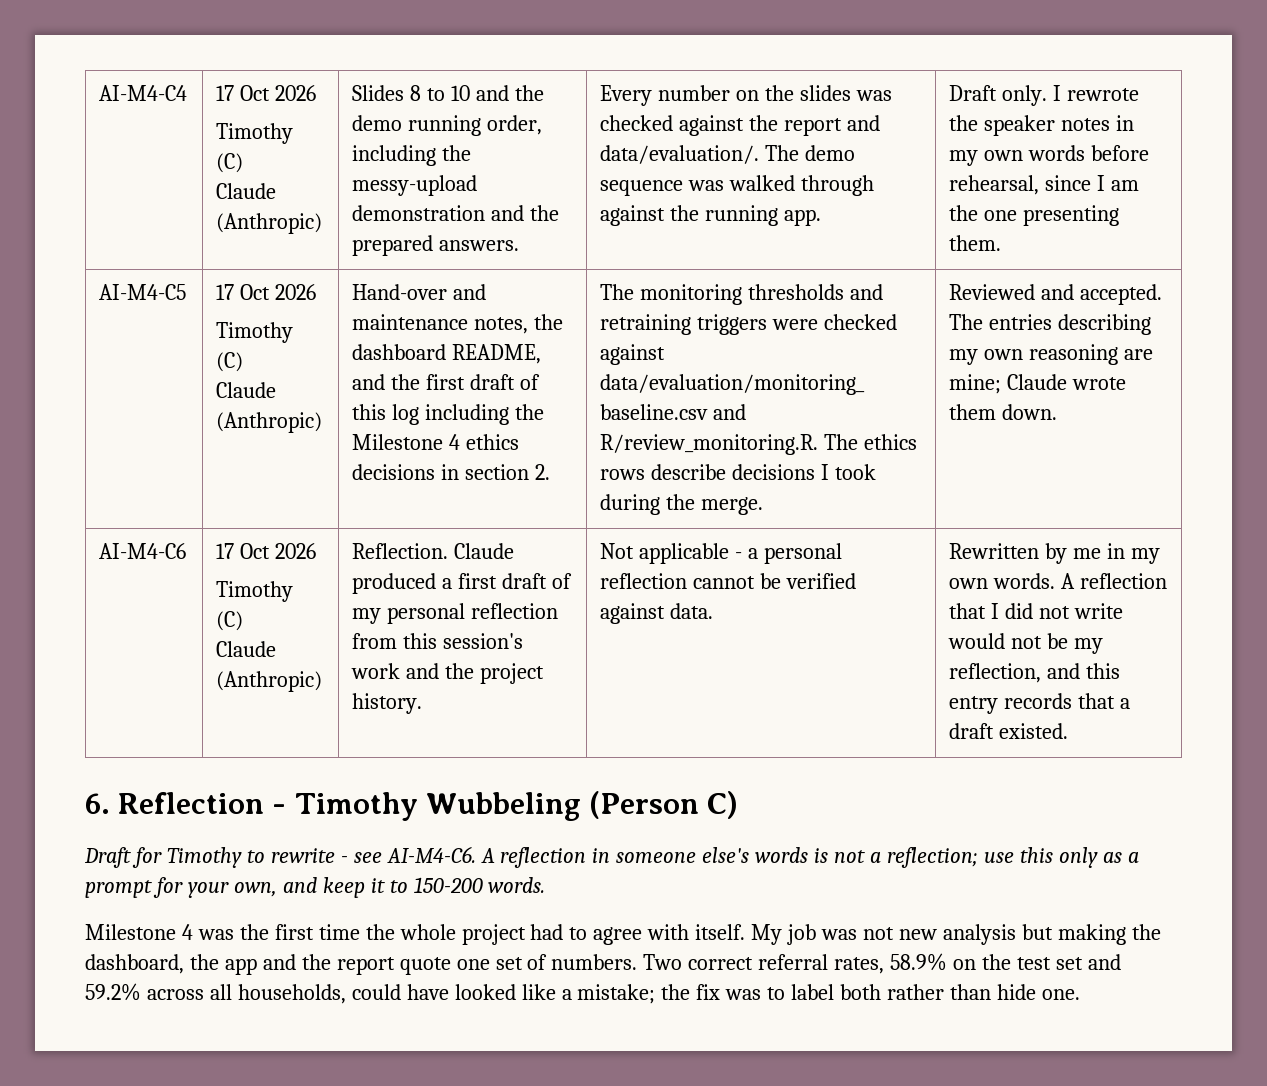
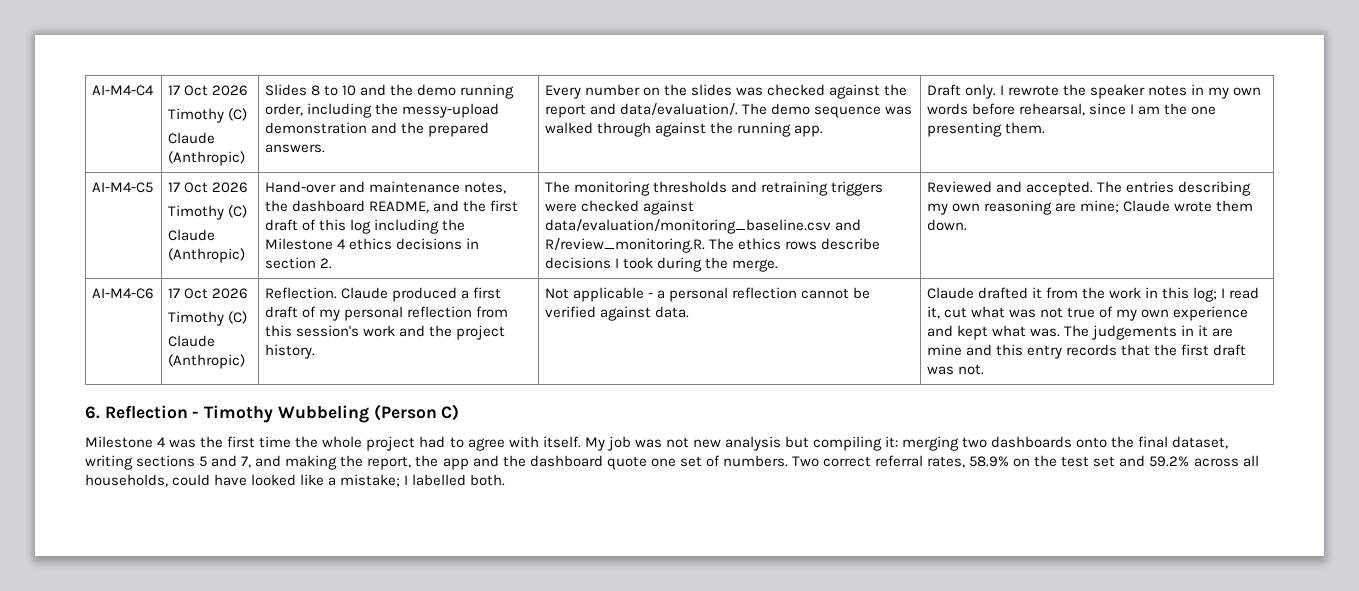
[949,543,1160,564] [949,573,1167,589] [949,603,1123,619] [948,633,1103,654] [949,663,1042,683] Rewritten by me in my own words. A reflection that I did not write would not be my reflection, -> [926,287,1260,302] [926,306,1248,321] [926,325,1233,340] [926,344,962,356] Claude drafted it from the work in this log; I read it, cut what was not true of my own experience and kept what was. The judgements in it are mine
[1119,698,1130,709] [949,723,1069,739] a draft existed. -> [1153,344,1246,356] [926,364,984,375] the first draft was not.
[84,846,1139,868] [85,877,546,898] // Draft for Timothy to rewrite - see AI-M4-C6. A reflection in someone else's words is not a reflection; use this only as a prompt for your own, and keep it to 150-200 words. -> (460, 412) none
(1053, 932) none -> [813,436,1229,451] [85,455,282,470] compiling it: merging two dashboards onto the final dataset, writing sections 5 and 7, and
[85,954,184,974] dashboard, -> [367,456,412,470] report,
[336,957,395,975] report -> [529,455,603,467] dashboard
[661,984,1080,1000] the fix was to label both rather than hide one. -> [404,474,506,486] I labelled both.

